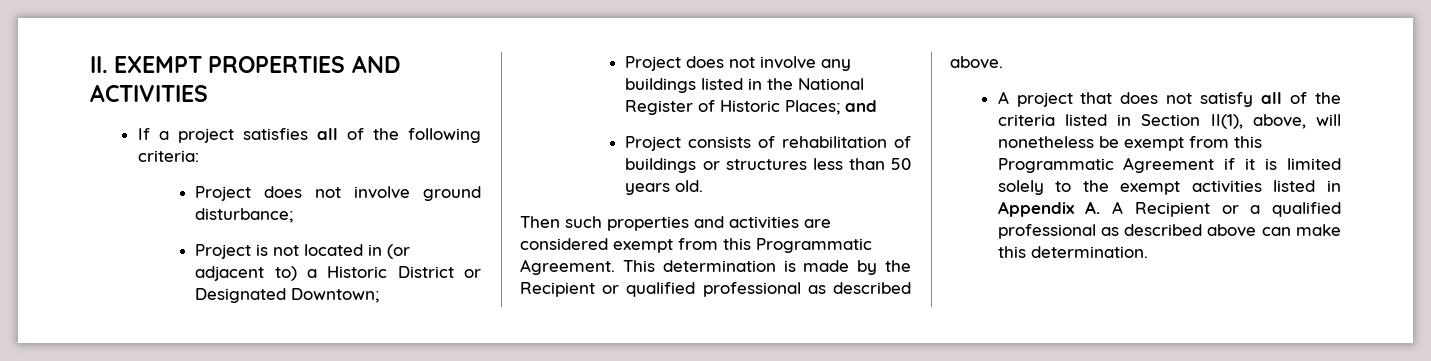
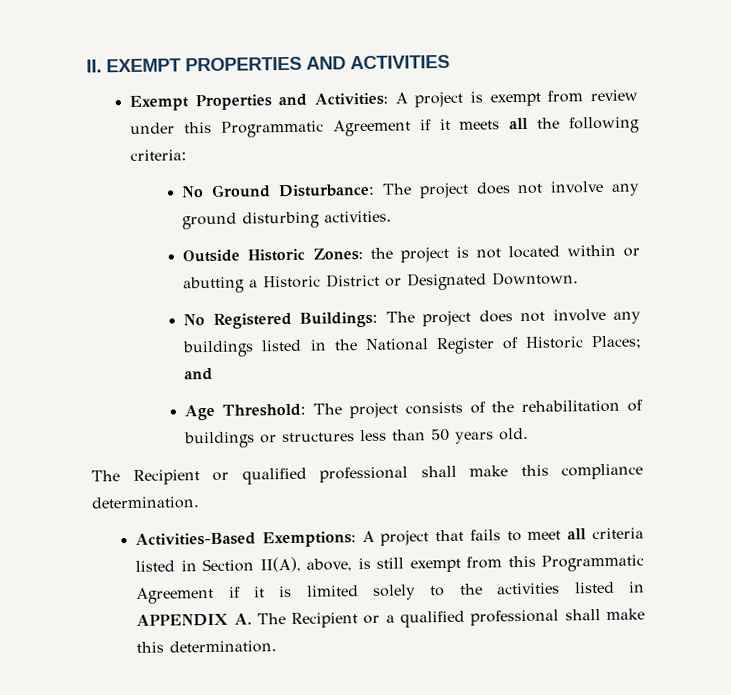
[137,128,481,143] [137,150,199,162] [195,186,481,201] [195,208,294,223] [195,244,411,259] [195,266,297,281] If a project satisfies all of the following criteria: // Project does not involve ground disturbance; // Project is not located in (or adjacent to) -> [129,89,639,111] [130,116,641,138] [130,149,188,161] [181,180,640,199] [182,210,393,230] [182,244,641,263] [183,276,246,294] Exempt Properties and Activities: A project is exempt from review under this Programmatic Agreement if it meets all the following criteria: // No Ground Disturbance: The project does not involve any ground disturbing activities. // Outside Historic Zones: the project is not located within or abutting
[291,288,380,303] [625,56,682,71] Downtown; // Project -> [492,271,580,286] [183,310,472,329] Downtown. // No Registered Buildings: The project
[625,136,682,151] Project -> [184,402,398,421] Age Threshold: The project
(776, 142) none -> [491,401,515,413] the
[520,216,831,231] [520,238,872,253] [520,259,911,275] [520,282,911,297] [950,56,1003,69] [997,91,1341,107] [997,114,1341,129] [997,136,1119,148] Then such properties and activities are considered exempt from this Programmatic Agreement. This determination is made by the Recipient or qualified professional as described above. // A project that does not satisfy all of the criteria listed in Section II(1), above, will nonetheless be -> [91,463,643,485] [91,496,200,510] [135,527,644,548] [135,556,405,573] The Recipient or qualified professional shall make this compliance determination. // Activities-Based Exemptions: A project that fails to meet all criteria listed in Section II(A), above, is still
[1120,181,1181,195] exempt -> (483, 589) none
[997,201,1124,217] Appendix A. A -> [136,613,286,627] APPENDIX A. The
[1100,224,1291,237] as described above can -> [564,609,601,621] shall

